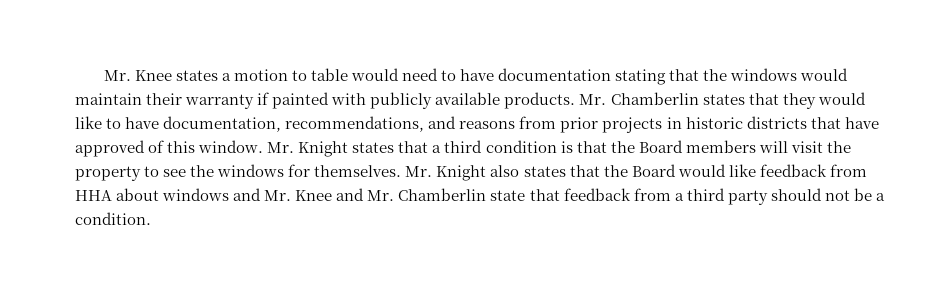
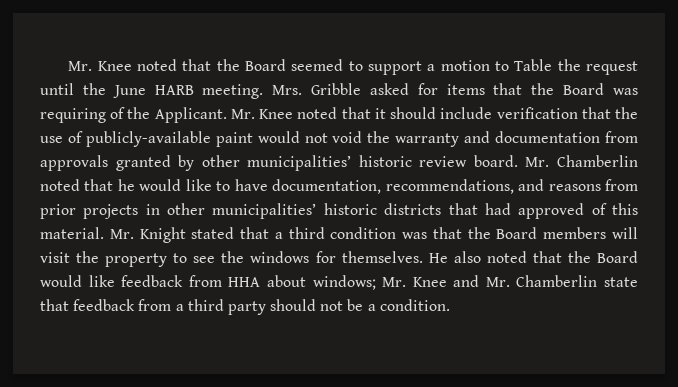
[103,68,849,85] [75,92,816,109] Mr. Knee states a motion to table would need to have documentation stating that the windows would maintain their warranty if painted with publicly available products. Mr. Chamberlin states that they -> [68,59,638,75] [40,83,638,99] [40,107,638,123] [40,131,638,147] [40,155,638,171] [40,179,135,191] Mr. Knee noted that the Board seemed to support a motion to Table the request until the June HARB meeting. Mrs. Gribble asked for items that the Board was requiring of the Applicant. Mr. Knee noted that it should include verification that the use of publicly-available paint would not void the warranty and documentation from approvals granted by other municipalities’ historic review board. Mr. Chamberlin noted that he
(682, 123) none -> [167,203,317,219] other municipalities’
[844,117,879,129] have -> [484,203,511,215] had
[198,140,395,157] window. Mr. Knight states -> [40,227,235,243] material. Mr. Knight stated
[560,141,573,153] is -> [402,232,428,239] was
[405,165,566,181] Mr. Knight also states -> [428,251,527,263] He also noted
[162,188,262,201] windows and -> [312,275,376,290] windows;

